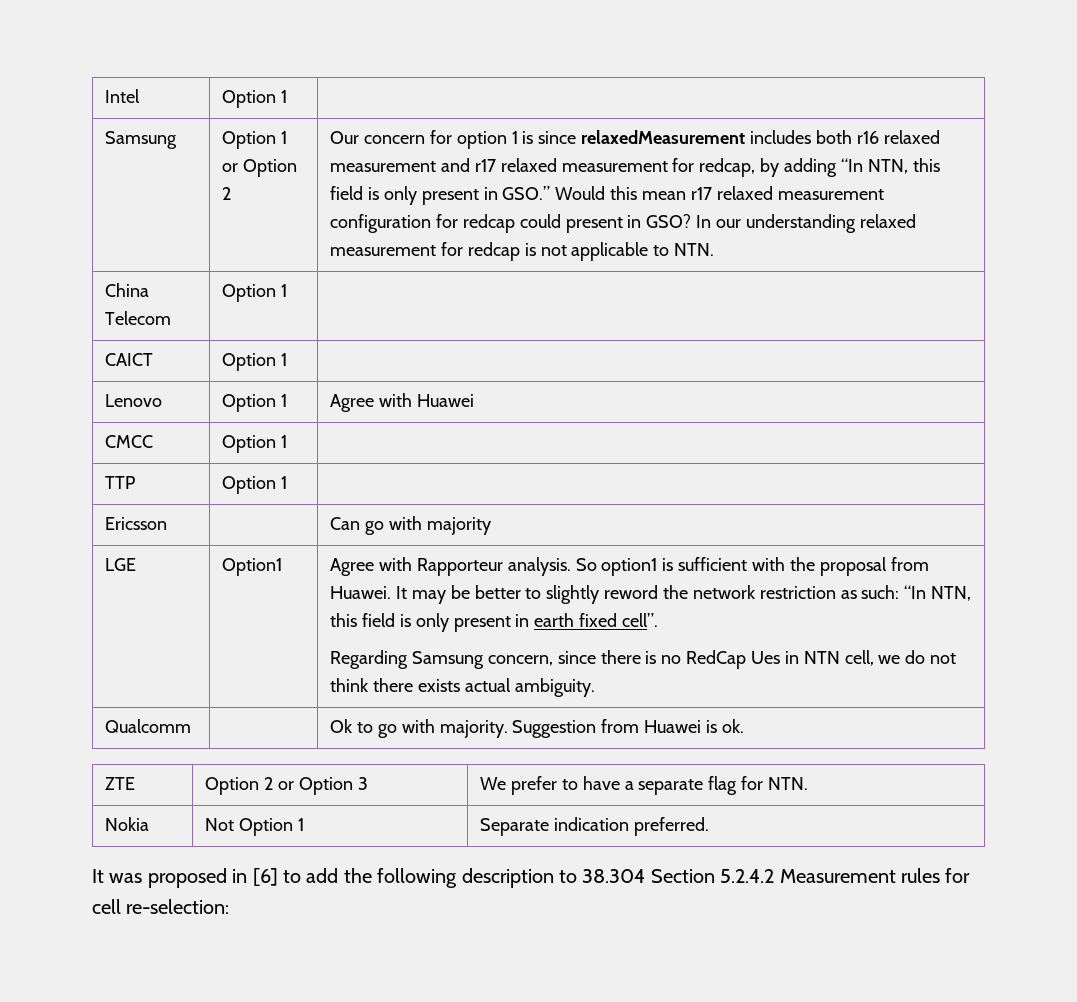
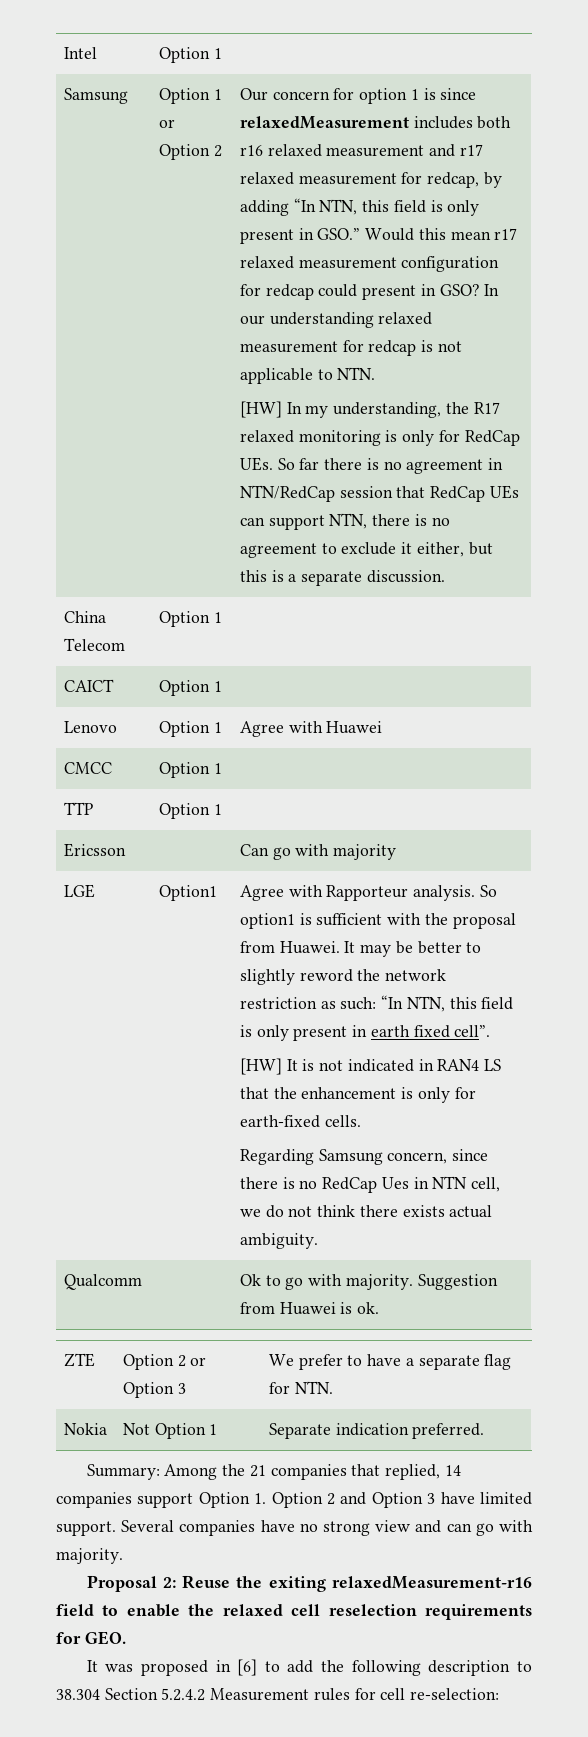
(715, 249) none -> [239,401,500,418] [239,430,520,446] [239,457,504,474] [239,485,519,502] [239,513,450,530] [239,542,493,558] [239,570,445,586] // [HW] In my understanding, the R17 relaxed monitoring is only for RedCap UEs. So far there is no agreement in NTN/RedCap session that RedCap UEs can support NTN, there is no agreement to exclude it either, but this is a separate discussion.
(659, 620) none -> [239,1058,502,1075] [239,1087,476,1103] [239,1115,361,1128] // [HW] It is not indicated in RAN4 LS that the enhancement is only for earth-fixed cells.
(709, 826) none -> [86,1464,461,1480] [56,1492,532,1508] [56,1520,533,1536] [56,1548,123,1564] [86,1575,532,1592] [56,1604,532,1620] [56,1631,126,1645] // Summary: Among the 21 companies that replied, 14 companies support Option 1. Option 2 and Option 3 have limited support. Several companies have no strong view and can go with majority. // Proposal 2: Reuse the exiting relaxedMeasurement-r16 field to enable the relaxed cell reselection requirements for GEO.

